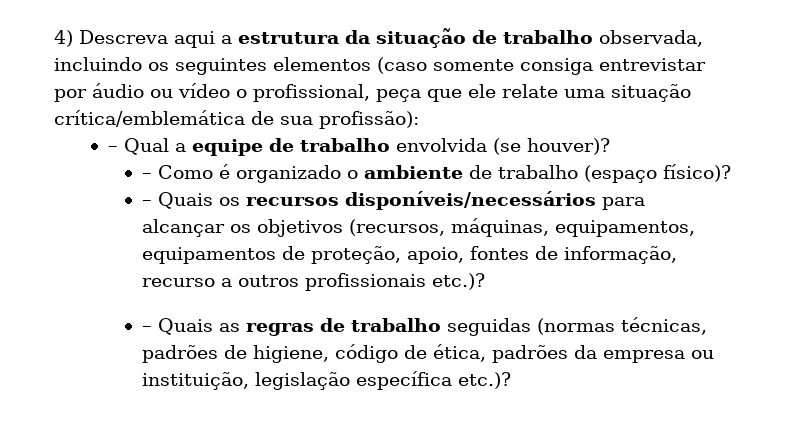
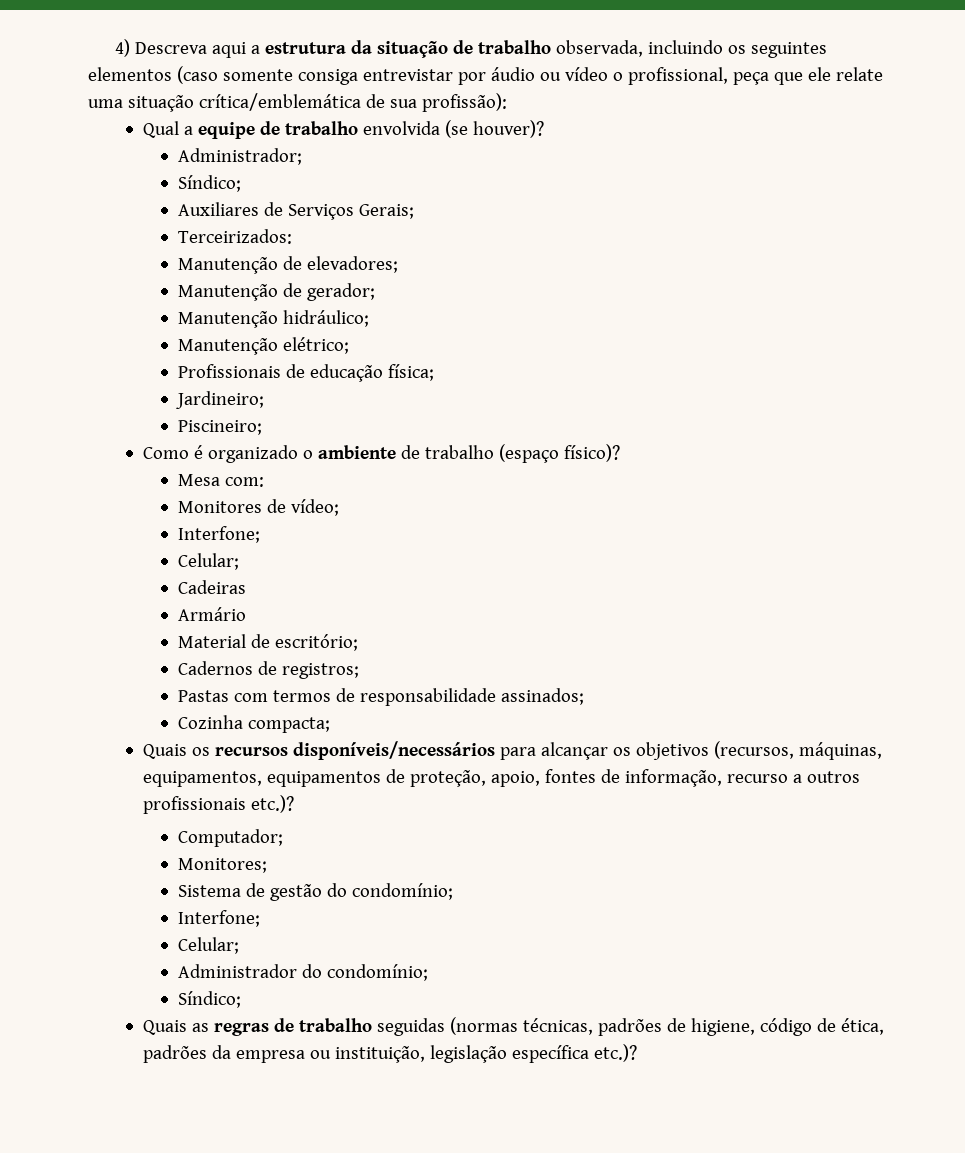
[108,146,119,152] – -> (507, 102) none
[141,173,152,179] – -> [177,148,302,165] [177,175,241,192] [177,202,414,220] [177,229,292,244] [177,256,398,274] [177,283,375,301] [177,310,369,328] [177,337,349,355] [177,364,434,382] [175,391,264,409] [177,420,262,435] Administrador; // Síndico; // Auxiliares de Serviços Gerais; // Terceirizados: // Manutenção de elevadores; // Manutenção de gerador; // Manutenção hidráulico; // Manutenção elétrico; // Profissionais de educação física; // Jardineiro; // Piscineiro; //
[141,200,152,206] – -> [177,474,264,487] [177,499,339,516] [177,526,260,543] [177,553,239,570] [177,580,246,594] [177,607,246,621] [177,634,358,651] [177,661,359,679] [177,688,584,706] [177,715,330,733] Mesa com: // Monitores de vídeo; // Interfone; // Celular; // Cadeiras // Armário // Material de escritório; // Cadernos de registros; // Pastas com termos de responsabilidade assinados; // Cozinha compacta; //
[141,326,152,332] – -> [177,829,283,847] [177,858,267,873] [177,883,453,901] [177,910,260,927] [177,937,239,954] [177,964,428,981] [177,991,241,1008] Computador; // Monitores; // Sistema de gestão do condomínio; // Interfone; // Celular; // Administrador do condomínio; // Síndico; //

